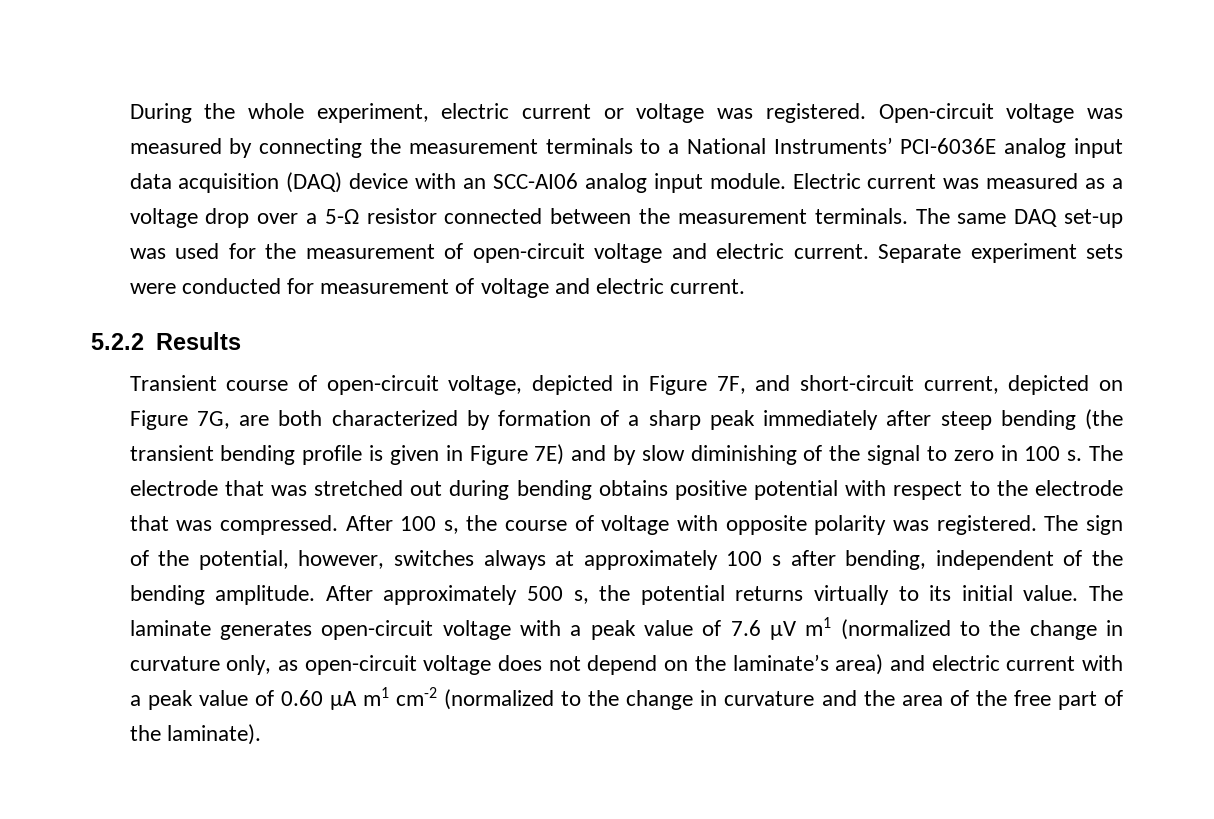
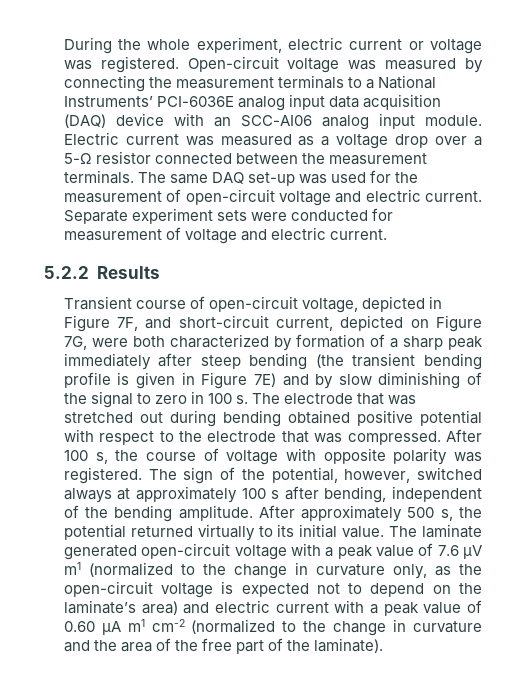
[239,415,270,426] are -> [91,338,128,347] were
[598,480,668,496] obtains -> [287,410,350,424] obtained
[393,550,474,566] switches -> [417,467,483,480] switched
[735,586,804,601] returns -> [130,526,193,537] returned
[219,621,312,640] generates -> [63,545,137,560] generated
[304,655,581,675] open-circuit voltage does not -> [458,564,482,575] [63,581,363,598] the open-circuit voltage is expected not to

